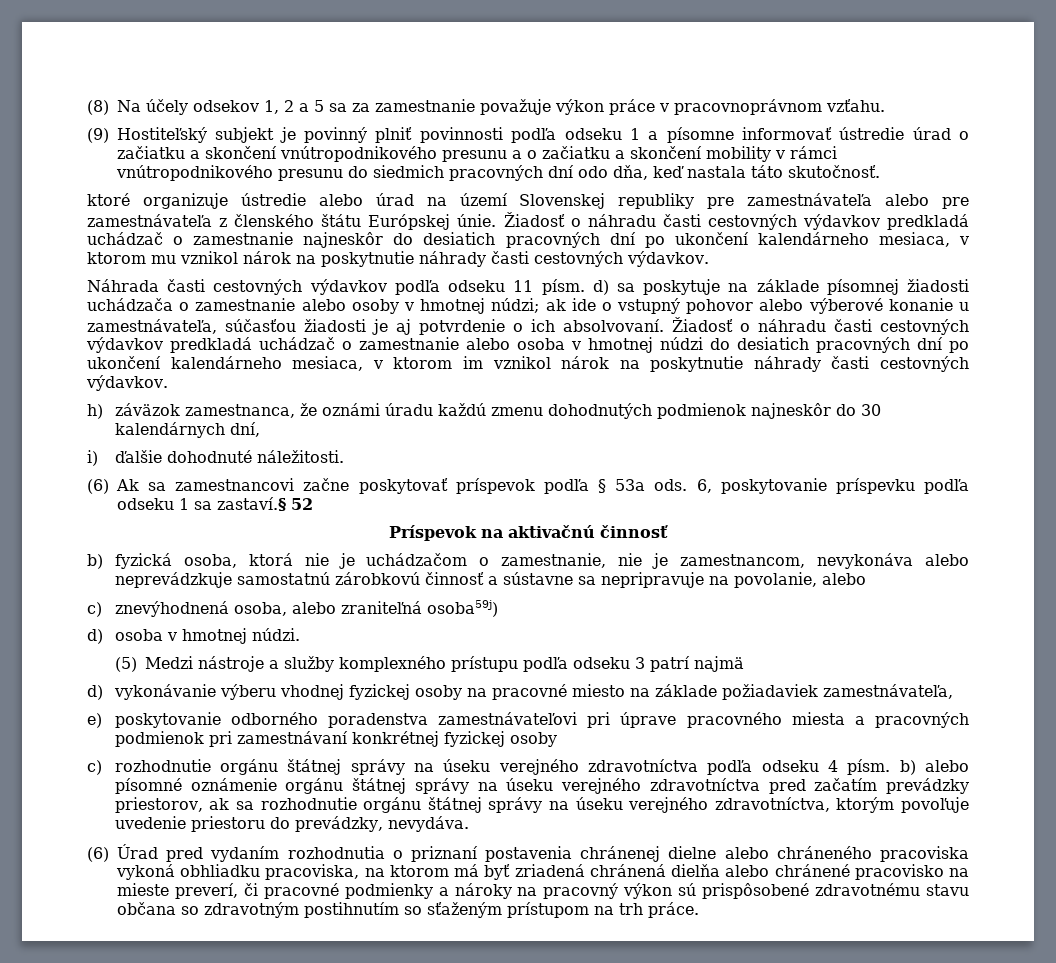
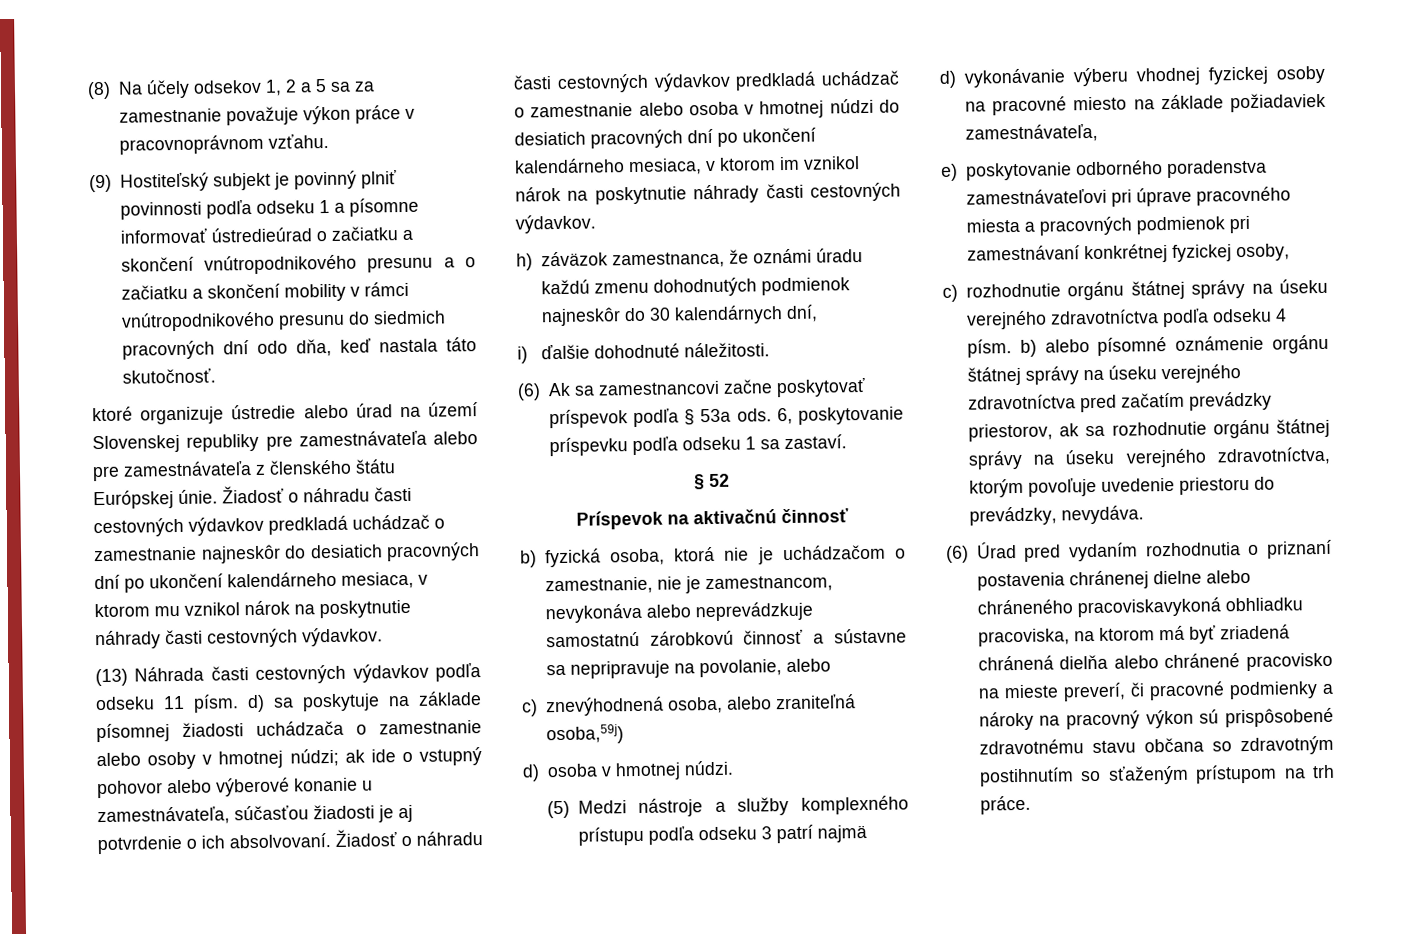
[839,127,951,140] ústredie úrad -> [210,227,313,243] ústredieúrad
(709, 259) none -> [95,668,128,687] (13)
[217,497,286,511] zastaví.§ -> [783,434,847,450] [694,474,705,490] zastaví. // §
[426,600,498,617] osoba59j) -> [545,724,624,745] osoba,59j)
[509,732,557,747] osoby -> [1235,243,1290,262] osoby,
[879,846,969,862] [116,864,175,880] pracoviska vykoná -> [1076,597,1221,618] pracoviskavykoná

